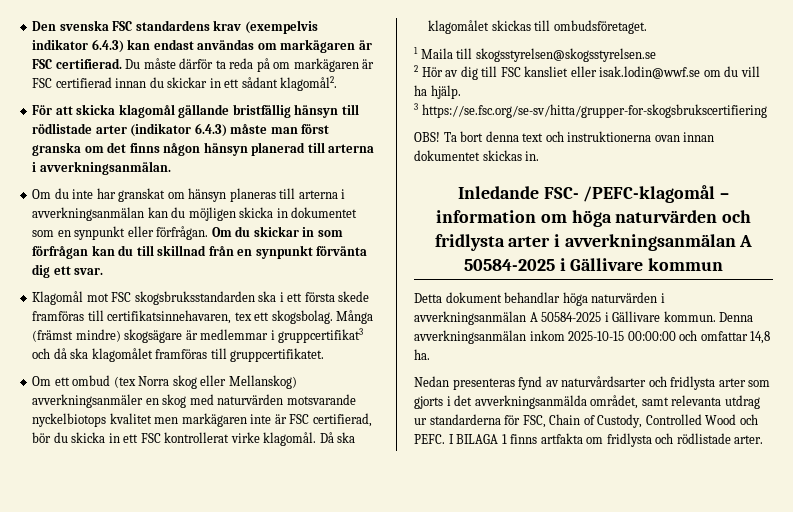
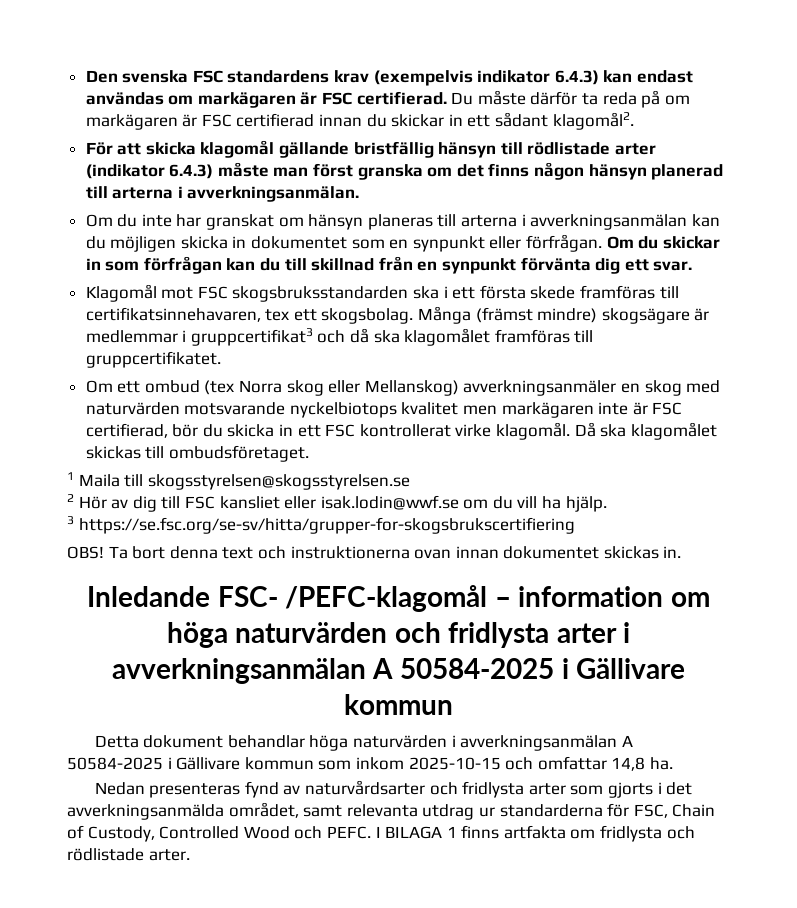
[663,311,754,322] [414,330,526,344] kommun. Denna avverkningsanmälan -> [244,757,352,770] kommun som
[627,331,676,341] 00:00:00 -> (501, 763) none

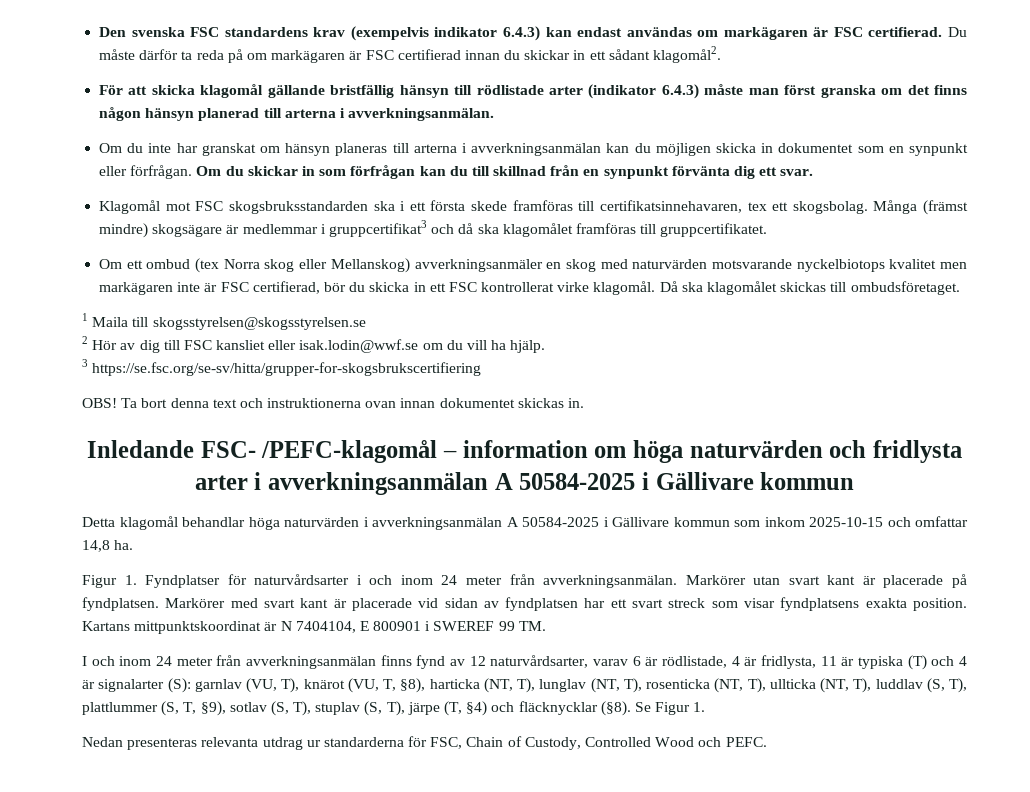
[143,735,224,748] dokument -> [119,516,178,530] klagomål
[94,780,693,798] [67,802,343,820] Nedan presenteras fynd av naturvårdsarter och fridlysta arter som gjorts i det avverkningsanmälda området, samt -> [82,574,967,588] [82,597,967,611] [82,621,546,634] [82,655,967,670] [82,678,967,693] [82,701,706,716] [82,737,198,750] Figur 1. Fyndplatser för naturvårdsarter i och inom 24 meter från avverkningsanmälan. Markörer utan svart kant är placerade på fyndplatsen. Markörer med svart kant är placerade vid sidan av fyndplatsen har ett svart streck som visar fyndplatsens exakta position. Kartans mittpunktskoordinat är N 7404104, E 800901 i SWEREF 99 TM. // I och inom 24 meter från avverkningsanmälan finns fynd av 12 naturvårdsarter, varav 6 är rödlistade, 4 är fridlysta, 11 är typiska (T) och 4 är signalarter (S): garnlav (VU, T), knärot (VU, T, §8), harticka (NT, T), lunglav (NT, T), rosenticka (NT, T), ullticka (NT, T), luddlav (S, T), plattlummer (S, T, §9), sotlav (S, T), stuplav (S, T), järpe (T, §4) och fläcknycklar (§8). Se Figur 1. // Nedan presenteras
[375,825,695,842] [67,848,190,861] I BILAGA 1 finns artfakta om fridlysta och rödlistade arter. -> (767, 742) none

